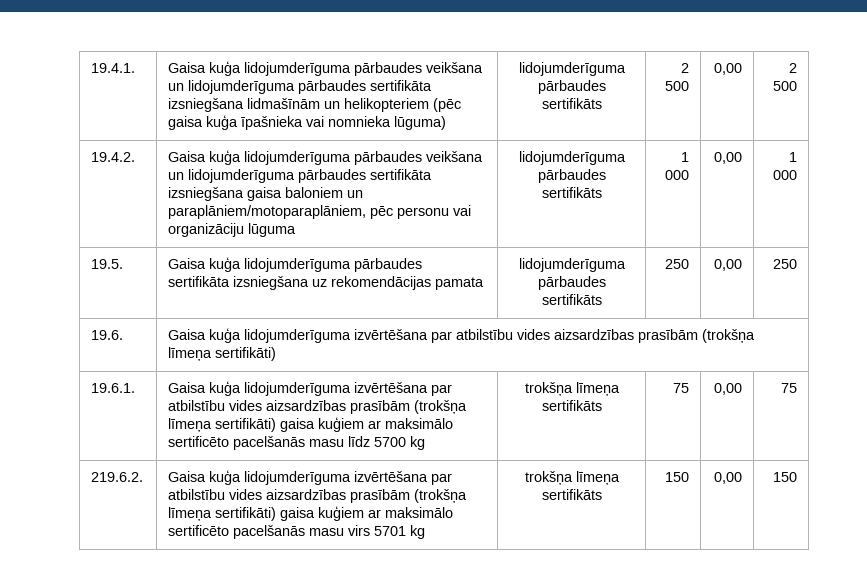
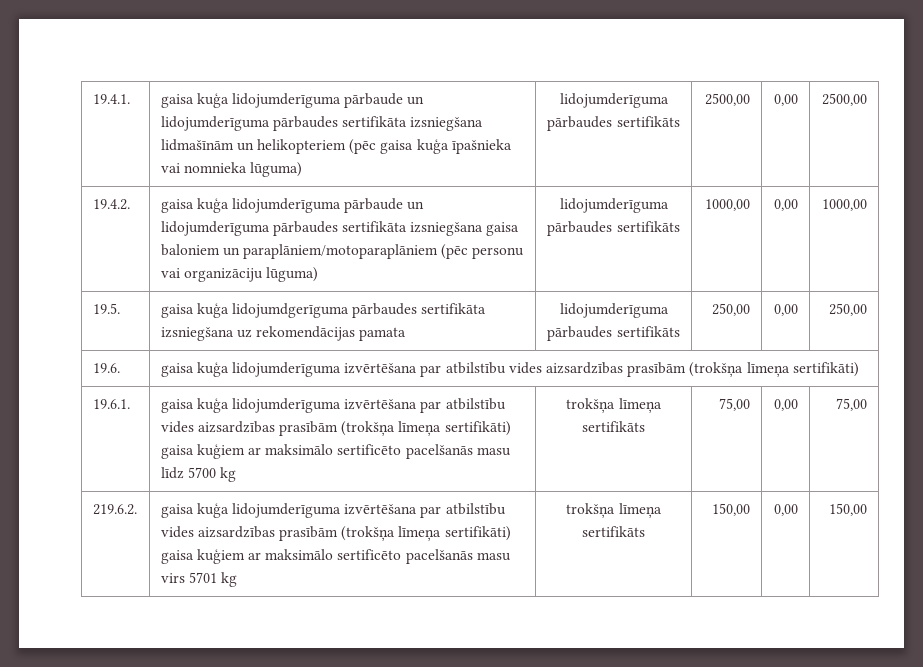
[168,61,484,76] Gaisa kuģa lidojumderīguma pārbaudes veikšana -> [160,93,404,108] gaisa kuģa lidojumderīguma pārbaude
[680,63,689,73] [664,81,689,91] [713,63,742,75] [788,63,797,73] [772,81,797,91] 2 500 | 0,00 | 2 500 -> [705,93,751,106] [774,94,799,106] [822,93,868,106] 2500,00 | 0,00 | 2500,00
[168,150,484,165] Gaisa kuģa lidojumderīguma pārbaudes veikšana -> [160,198,404,213] gaisa kuģa lidojumderīguma pārbaude
[168,205,394,219] paraplāniem/motoparaplāniem, pēc -> [243,244,469,259] paraplāniem/motoparaplāniem (pēc
[248,223,297,237] [518,151,626,165] [537,169,606,183] [541,187,602,198] [680,152,689,162] [664,170,689,180] [713,152,742,164] [788,152,797,162] [772,170,797,180] lūguma | lidojumderīguma pārbaudes sertifikāts | 1 000 | 0,00 | 1 000 -> [266,267,319,282] [559,198,669,213] [547,221,680,236] [705,199,751,211] [774,199,799,211] [822,199,868,211] lūguma) | lidojumderīguma pārbaudes sertifikāts | 1000,00 | 0,00 | 1000,00
[168,257,352,272] Gaisa kuģa lidojumderīguma -> [160,303,350,318] gaisa kuģa lidojumdgerīguma
[664,259,689,269] [713,259,742,271] [772,259,797,269] 250 | 0,00 | 250 -> [712,303,751,316] [774,304,799,316] [829,303,868,316] 250,00 | 0,00 | 250,00
[168,329,207,340] Gaisa -> [160,363,194,377] gaisa
[168,382,207,393] Gaisa -> [160,399,194,413] gaisa
[672,383,689,393] [713,383,742,395] [780,383,797,393] 75 | 0,00 | 75 -> [719,398,751,411] [774,399,799,411] [836,398,868,411] 75,00 | 0,00 | 75,00
[168,471,207,482] Gaisa -> [160,504,194,518] gaisa
[664,472,689,482] [713,472,742,484] [772,472,797,482] 150 | 0,00 | 150 -> [712,503,751,516] [774,504,799,516] [829,503,868,516] 150,00 | 0,00 | 150,00

